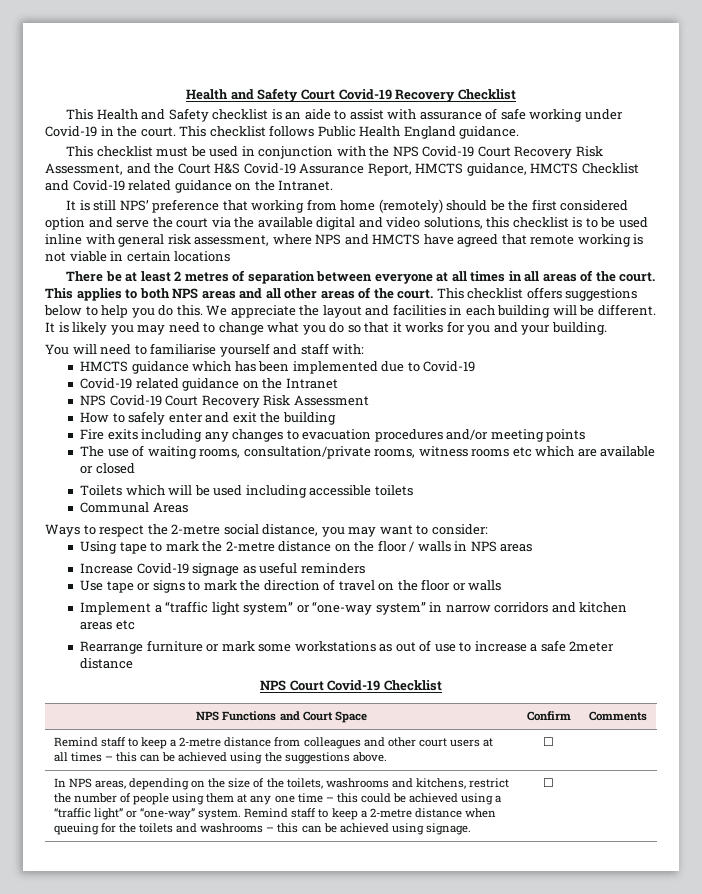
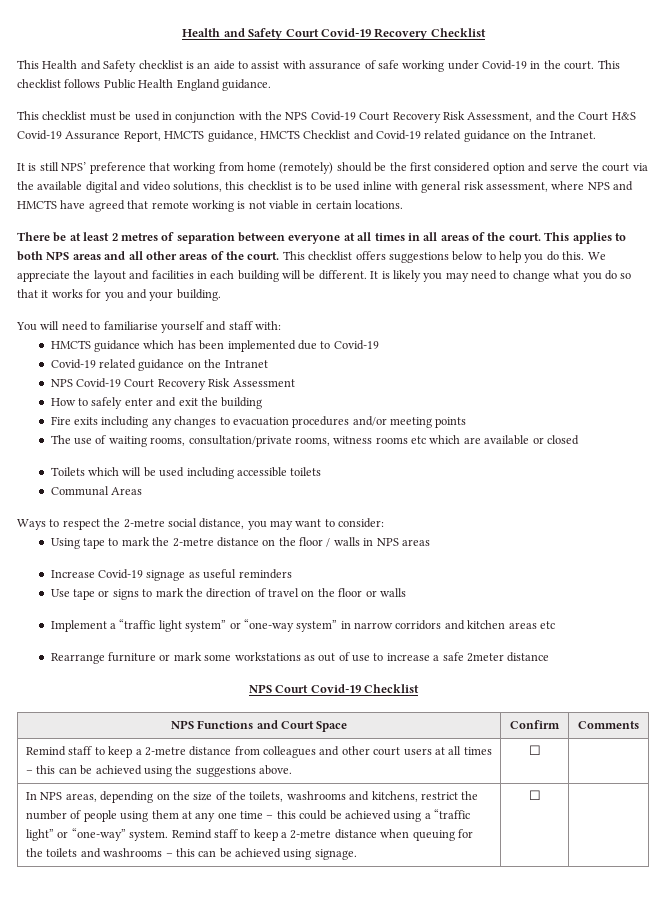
[174,251,231,262] locations -> [355,200,404,209] locations.

